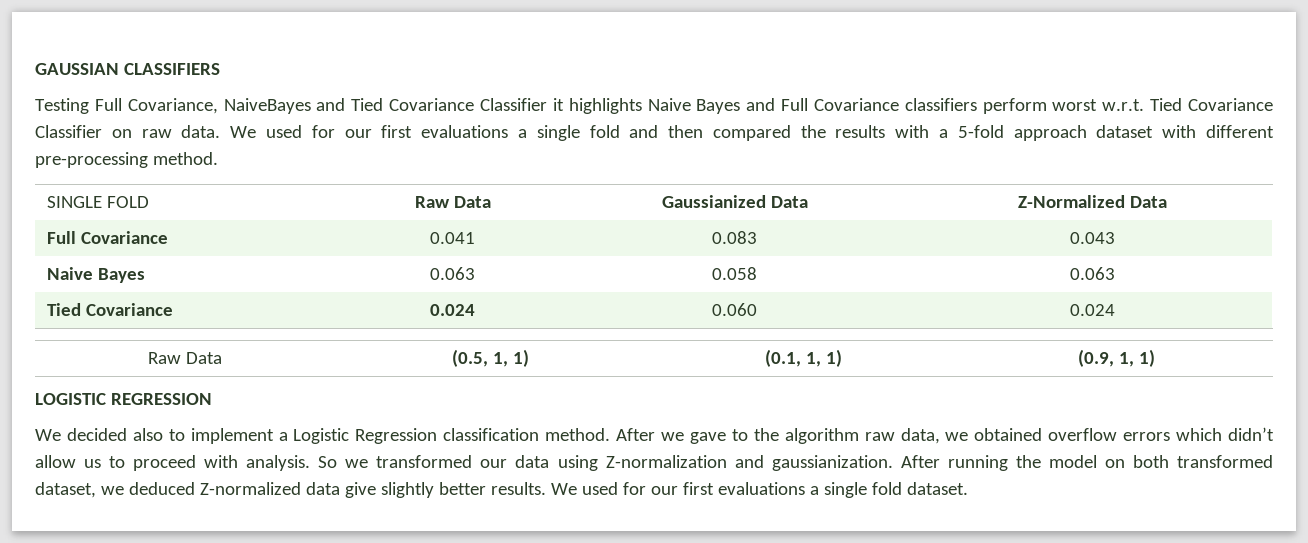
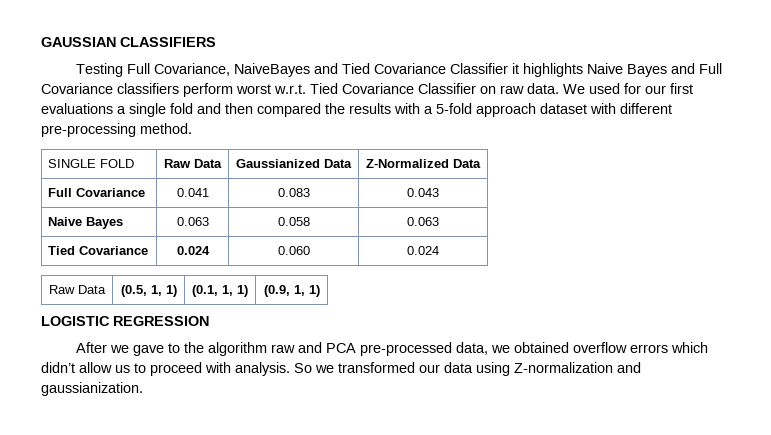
[35,428,611,444] We decided also to implement a Logistic Regression classification method. -> (209, 321) none
(895, 436) none -> [298,342,453,356] and PCA pre-processed
[900,455,1273,471] [35,482,968,498] After running the model on both transformed dataset, we deduced Z-normalized data give slightly better results. We used for our first evaluations a single fold dataset. -> (143, 389) none

